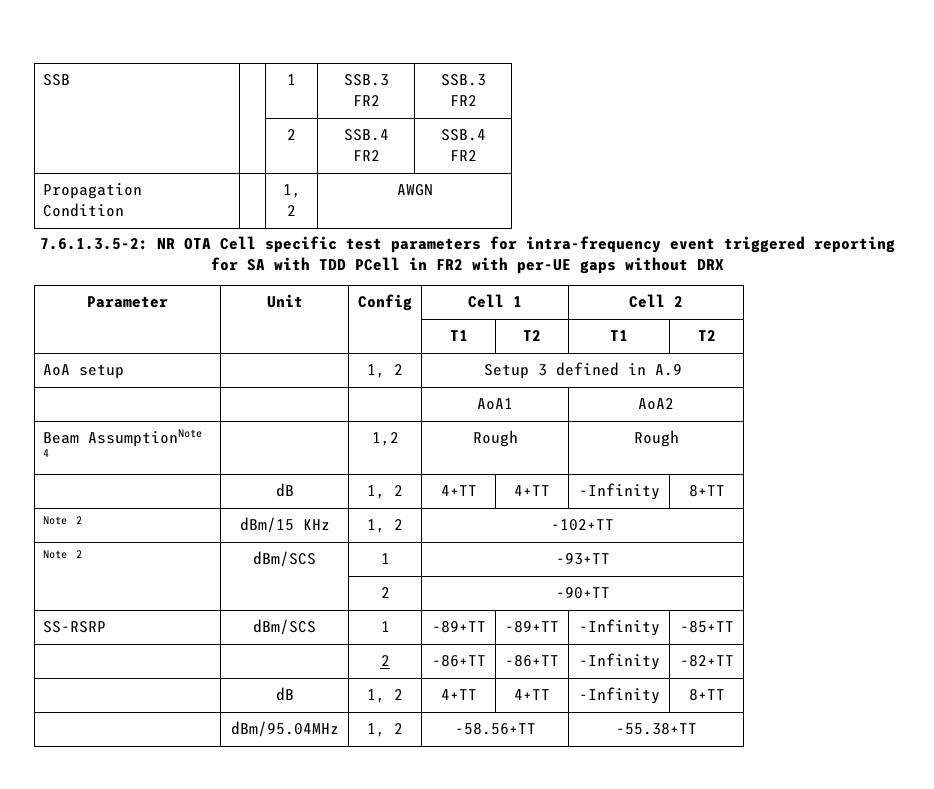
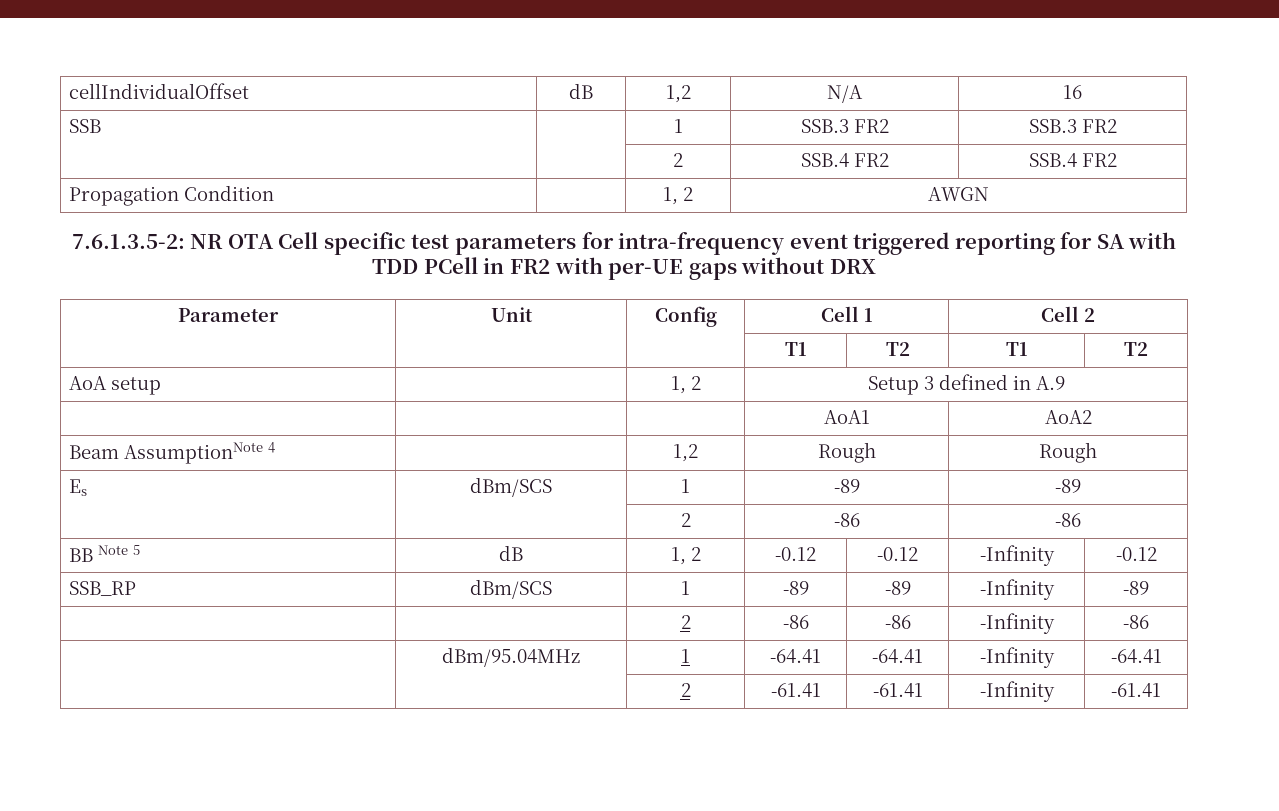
(43, 80) none -> [68,83,249,99] [569,83,593,99] [665,85,691,103] [827,85,863,103] [1063,85,1082,99] cellIndividualOffset | dB | 1,2 | N/A | 16 //
[275,483,294,497] [367,485,403,499] [440,485,477,496] [514,485,550,496] [578,483,660,500] [688,485,725,497] [43,516,83,525] [239,517,330,533] [367,519,403,533] [551,519,614,531] [43,550,83,559] [253,551,316,567] [380,553,390,564] [555,553,610,565] [380,587,390,598] [555,587,610,599] [43,621,107,633] [253,619,316,635] [380,621,390,632] [431,621,486,633] [505,621,559,633] [578,619,660,636] [679,621,734,633] [380,655,390,666] [431,655,486,667] [505,655,559,667] [578,653,660,670] [679,655,734,667] [275,687,294,701] [367,689,403,703] [440,689,477,700] [514,689,550,700] [578,687,660,704] [688,689,725,701] [230,721,339,737] [367,723,403,737] [454,723,536,735] [615,723,697,735] | dB | 1, 2 | 4+TT | 4+TT | -Infinity | 8+TT // Note 2 | dBm/15 KHz | 1, 2 | -102+TT // Note 2 | dBm/SCS | 1 | -93+TT // | | 2 | -90+TT // SS-RSRP | dBm/SCS | 1 | -89+TT | -89+TT | -Infinity | -85+TT // | | 2 | -86+TT | -86+TT | -Infinity | -82+TT // | dB | 1, 2 | 4+TT | 4+TT | -Infinity | 8+TT // | dBm/95.04MHz | 1, 2 | -58.56+TT | -55.38+TT -> [68,479,87,496] [470,477,552,497] [681,479,690,493] [833,479,860,493] [1055,479,1081,493] [680,513,691,527] [833,513,860,527] [1055,513,1081,527] [68,545,140,562] [499,545,523,561] [670,547,701,565] [775,547,816,561] [877,547,918,561] [979,545,1055,566] [1115,547,1157,561] [68,581,136,596] [470,579,552,599] [681,581,690,595] [782,581,809,595] [884,581,911,595] [979,579,1055,600] [1123,581,1149,595] [680,615,691,629] [782,615,809,629] [884,615,911,629] [979,613,1055,634] [1123,615,1149,629] [442,647,580,667] [681,649,690,663] [770,649,821,663] [872,649,923,663] [979,647,1055,668] [1110,649,1162,663] [680,683,691,697] [770,683,821,697] [872,683,923,697] [979,681,1055,702] [1111,683,1161,697] Es | dBm/SCS | 1 | -89 | -89 // | | 2 | -86 | -86 // BB Note 5 | dB | 1, 2 | -0.12 | -0.12 | -Infinity | -0.12 // SSB_RP | dBm/SCS | 1 | -89 | -89 | -Infinity | -89 // | | 2 | -86 | -86 | -Infinity | -86 // | dBm/95.04MHz | 1 | -64.41 | -64.41 | -Infinity | -64.41 // | | 2 | -61.41 | -61.41 | -Infinity | -61.41

